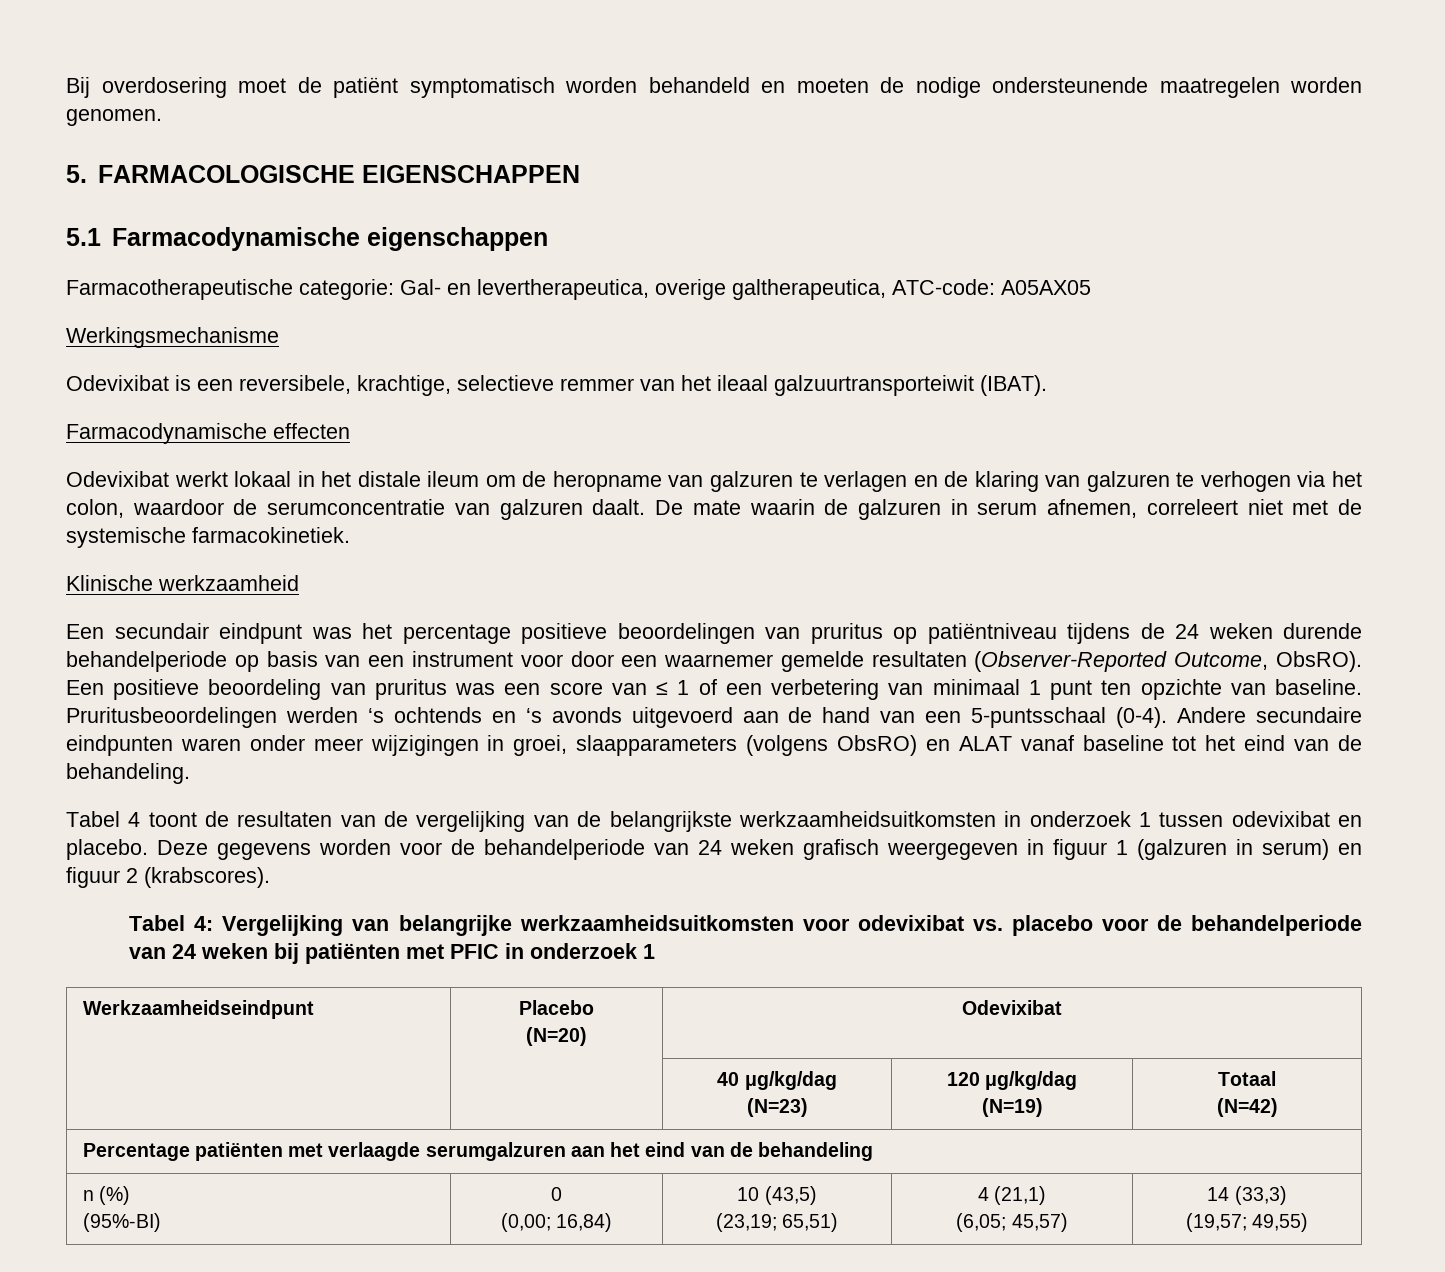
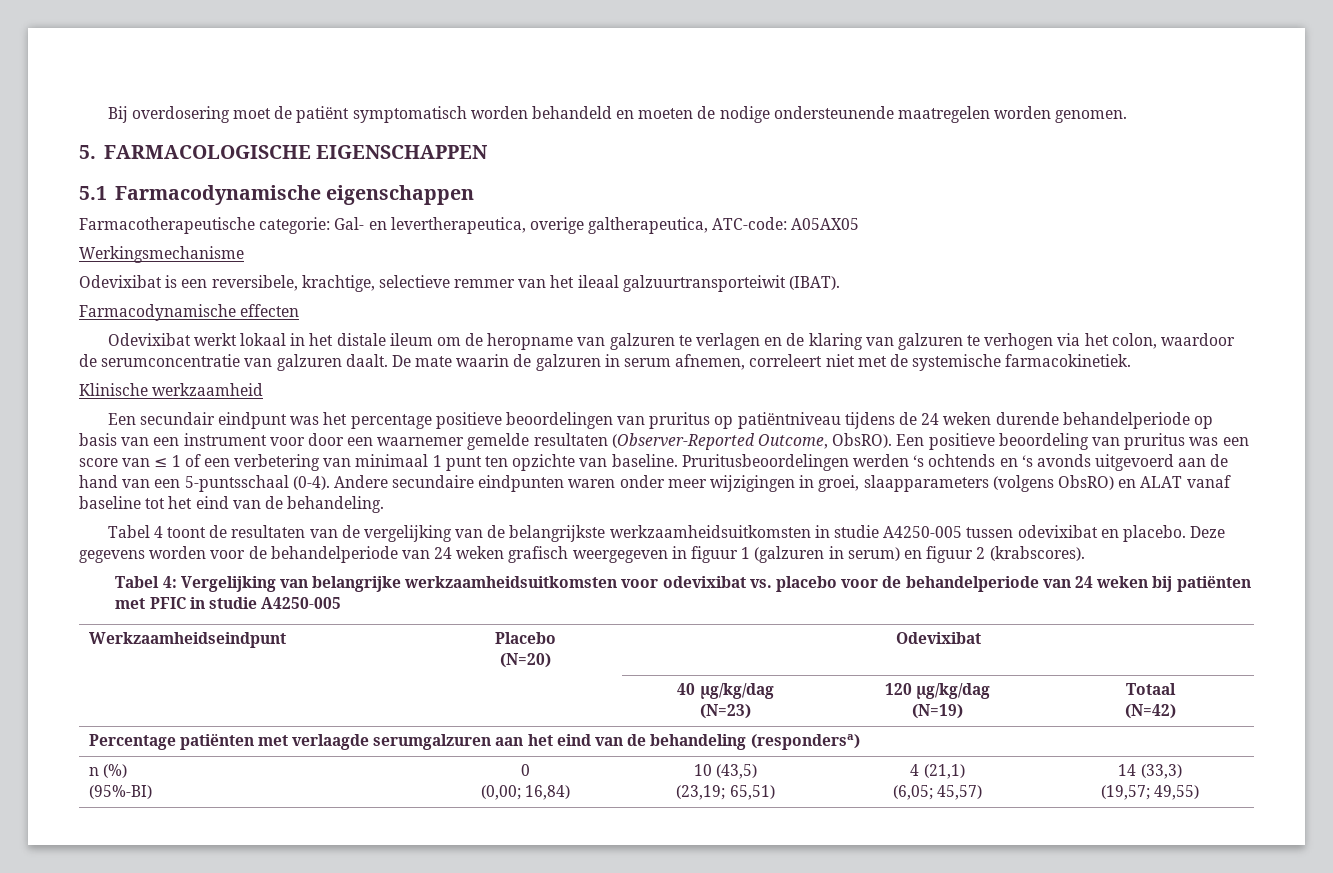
[1029,811,1151,827] onderzoek 1 -> [833,525,963,538] studie A4250-005
[530,943,656,959] onderzoek 1 -> [208,597,342,609] studie A4250-005
(874, 1151) none -> [750,734,860,750] (respondersa)

